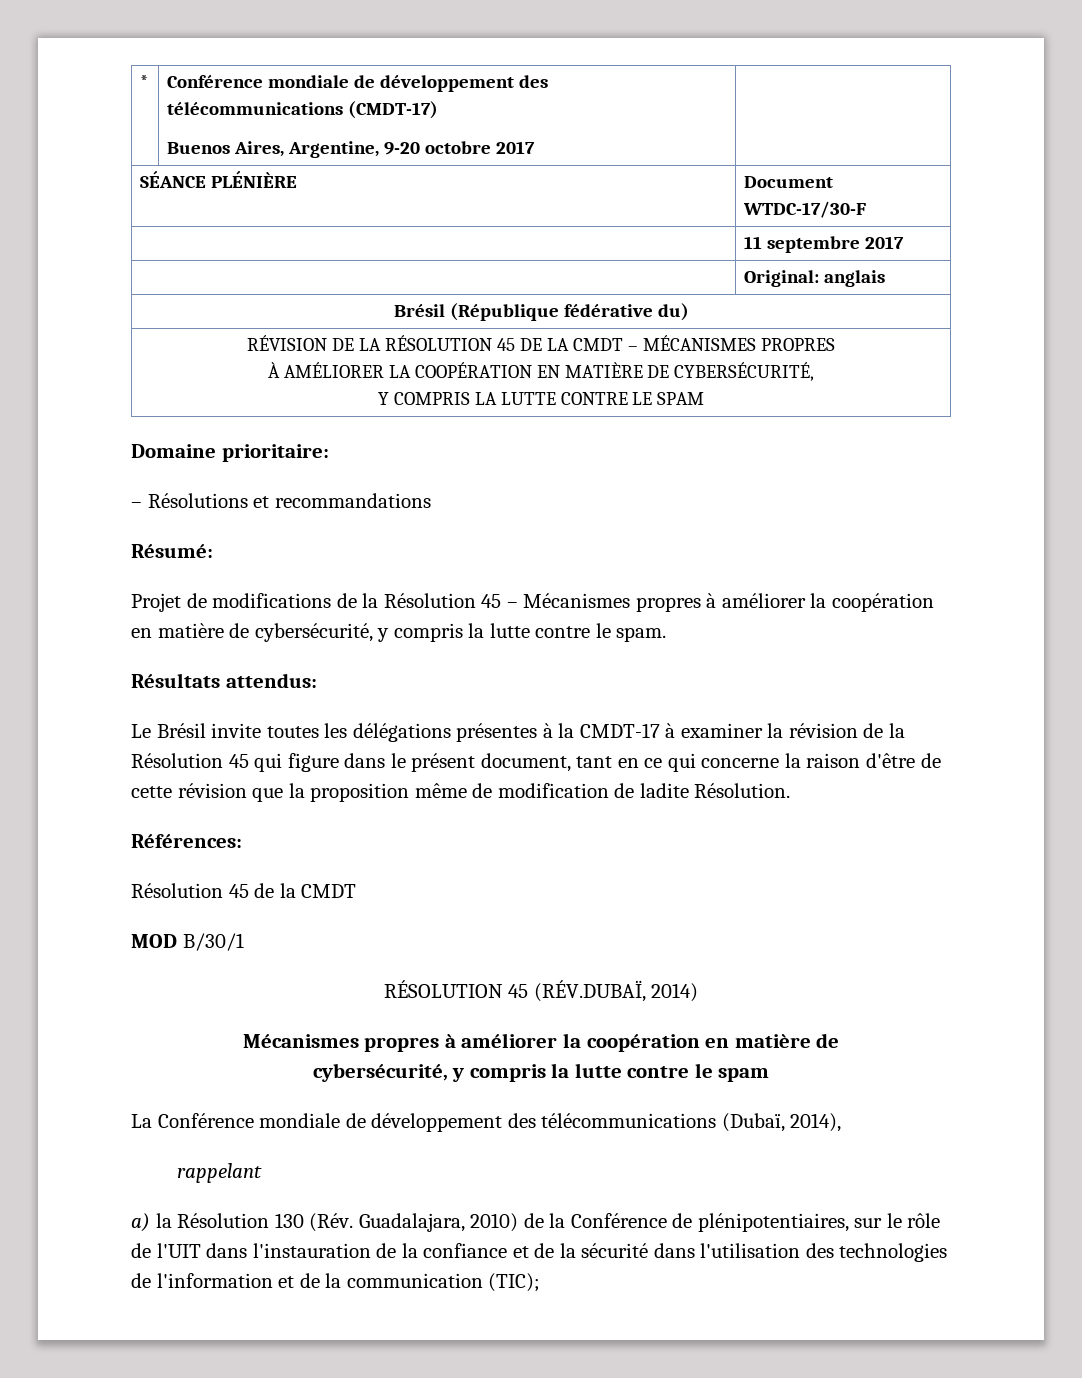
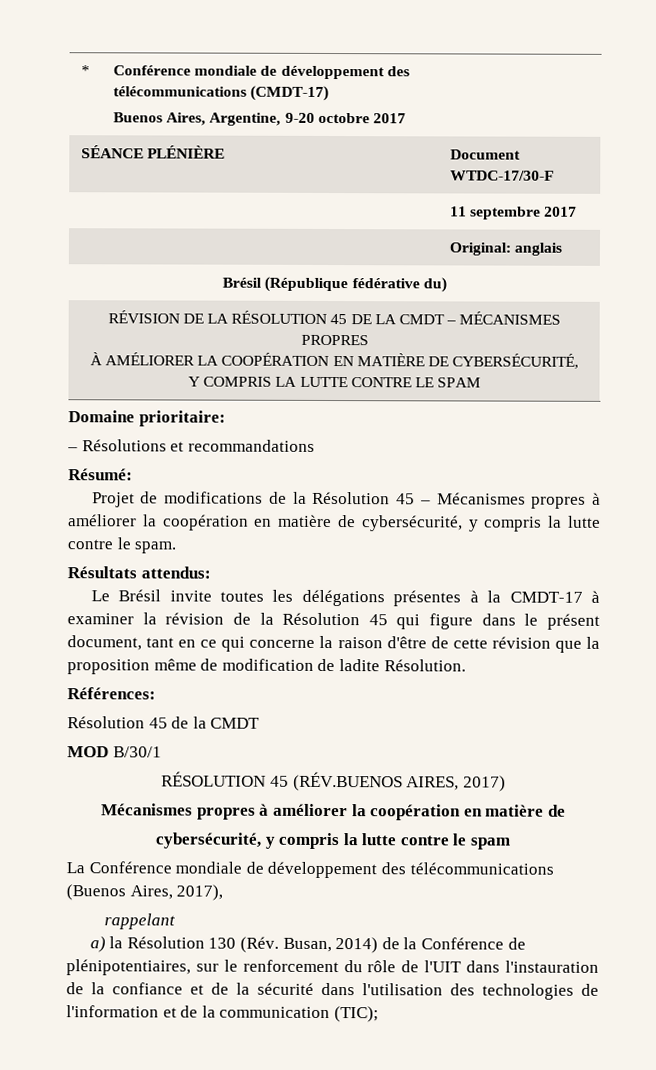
[533,980,699,1002] (RÉV.DUBAÏ, 2014) -> [292,771,506,792] (RÉV.BUENOS AIRES, 2017)
[721,1113,842,1132] (Dubaï, 2014), -> [66,884,224,901] (Buenos Aires, 2017),
[358,1213,519,1232] Guadalajara, 2010) -> [282,937,379,954] Busan, 2014)
(902, 1220) none -> [242,959,363,973] renforcement du

